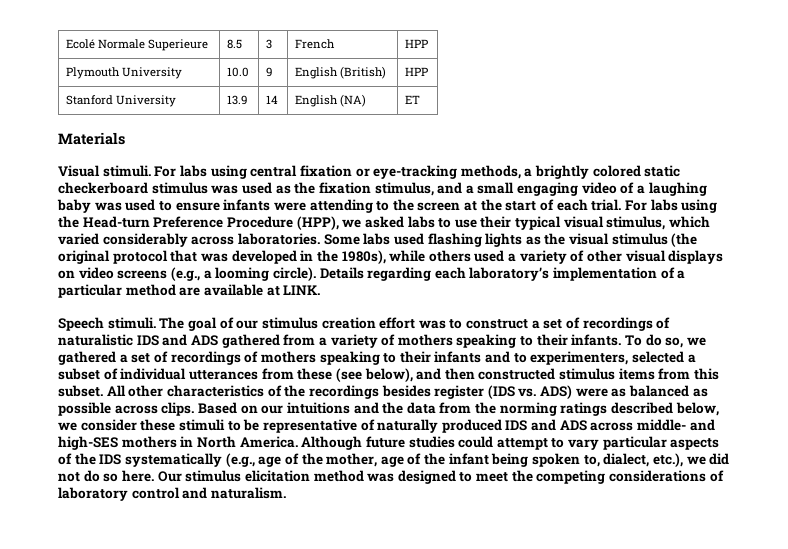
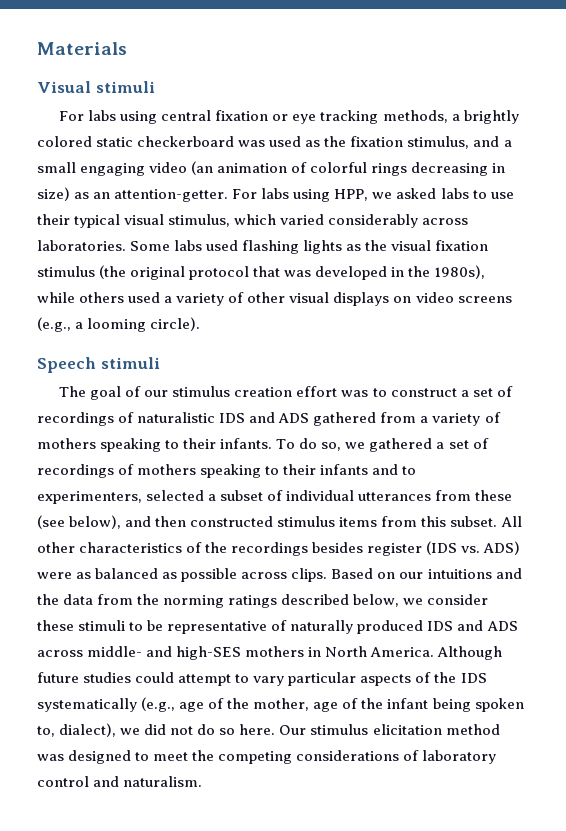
[66,39,209,51] [227,39,243,49] [266,39,273,49] [295,39,336,49] [405,39,429,48] [66,67,183,79] [227,67,250,77] [266,67,273,77] [295,66,387,79] [405,67,429,76] [66,95,177,107] [227,95,248,105] [266,95,279,104] [295,94,367,107] [405,95,421,104] Ecolé Normale Superieure | 8.5 | 3 | French | HPP // Plymouth University | 10.0 | 9 | English (British) | HPP // Stanford University | 13.9 | 14 | English (NA) | ET // -> (37, 48) none
[102,165,151,177] stimuli. -> [95,81,155,93] stimuli //
[373,165,458,179] eye-tracking -> [292,110,379,124] eye tracking
[151,182,208,194] stimulus -> (235, 141) none
[620,182,707,196] [57,199,718,213] [58,216,339,230] of a laughing baby was used to ensure infants were attending to the screen at the start of each trial. For labs using the Head-turn Preference Procedure (HPP), -> [191,161,506,176] [37,187,369,202] (an animation of colorful rings decreasing in size) as an attention-getter. For labs using HPP,
(610, 239) none -> [435,240,489,251] fixation
[319,267,686,281] [58,284,321,298] Details regarding each laboratory’s implementation of a particular method are available at LINK. -> (201, 324) none
[107,317,156,329] stimuli. -> [100,357,160,369] stimuli //
[603,453,683,467] dialect, etc.), -> [59,723,117,737] dialect),

